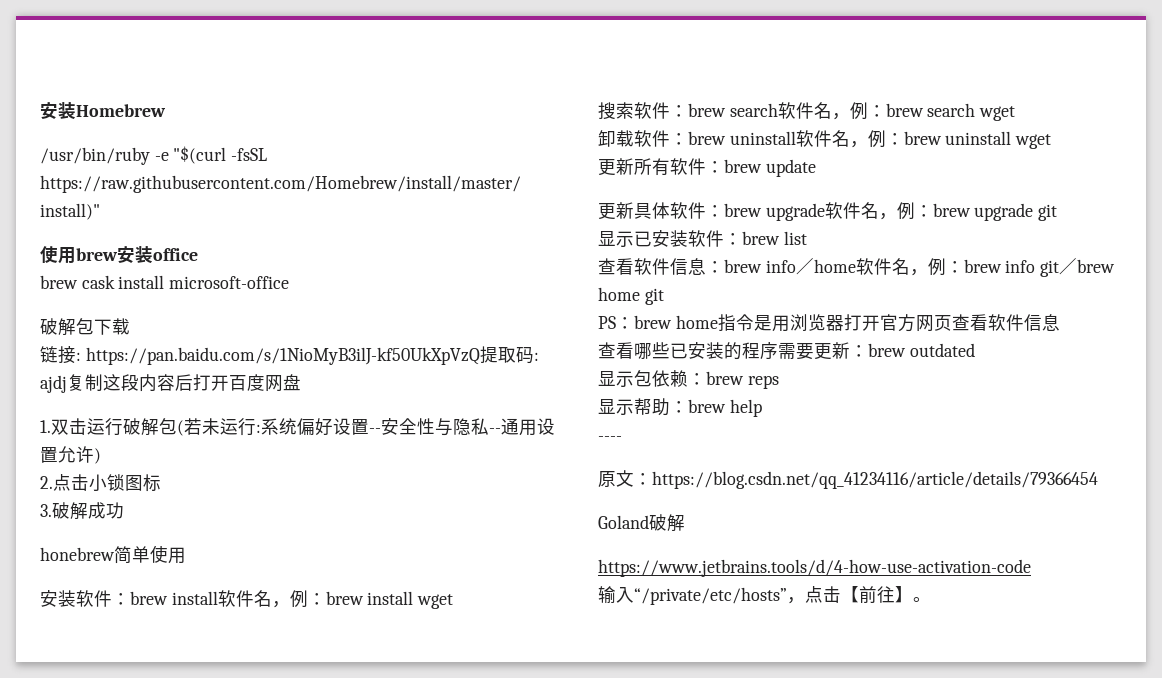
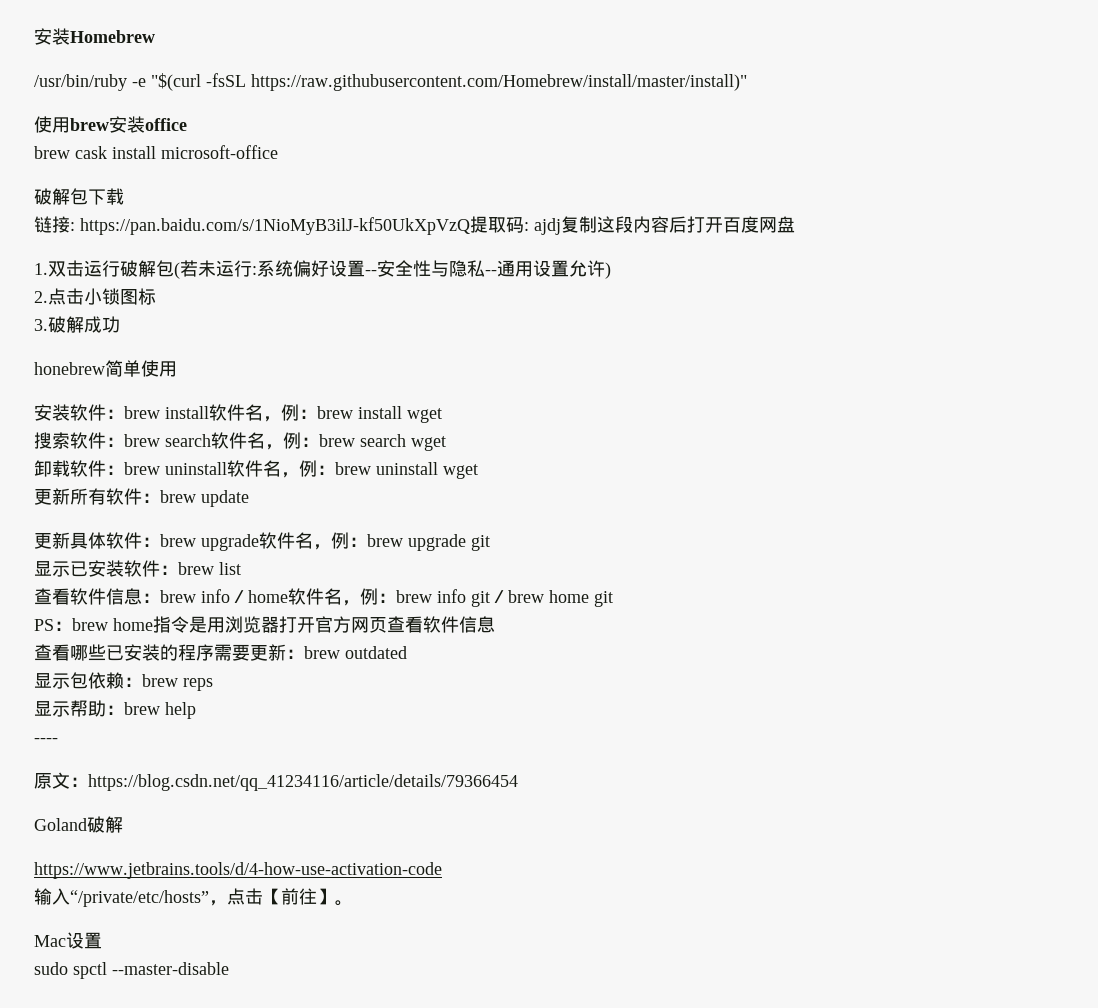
(931, 599) none -> [34,932,102,949] [34,962,229,979] // Mac设置 // sudo spctl --master-disable

